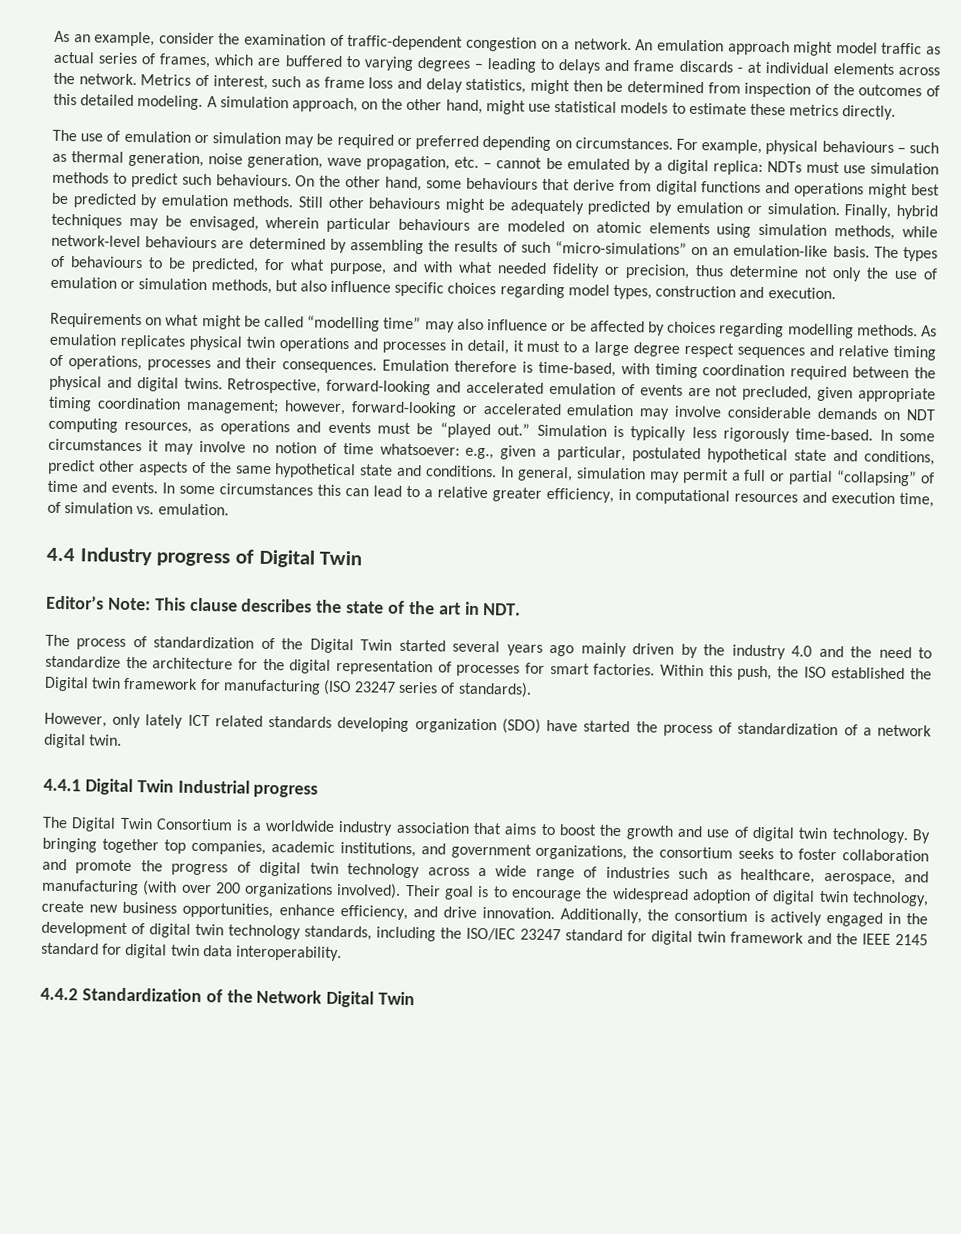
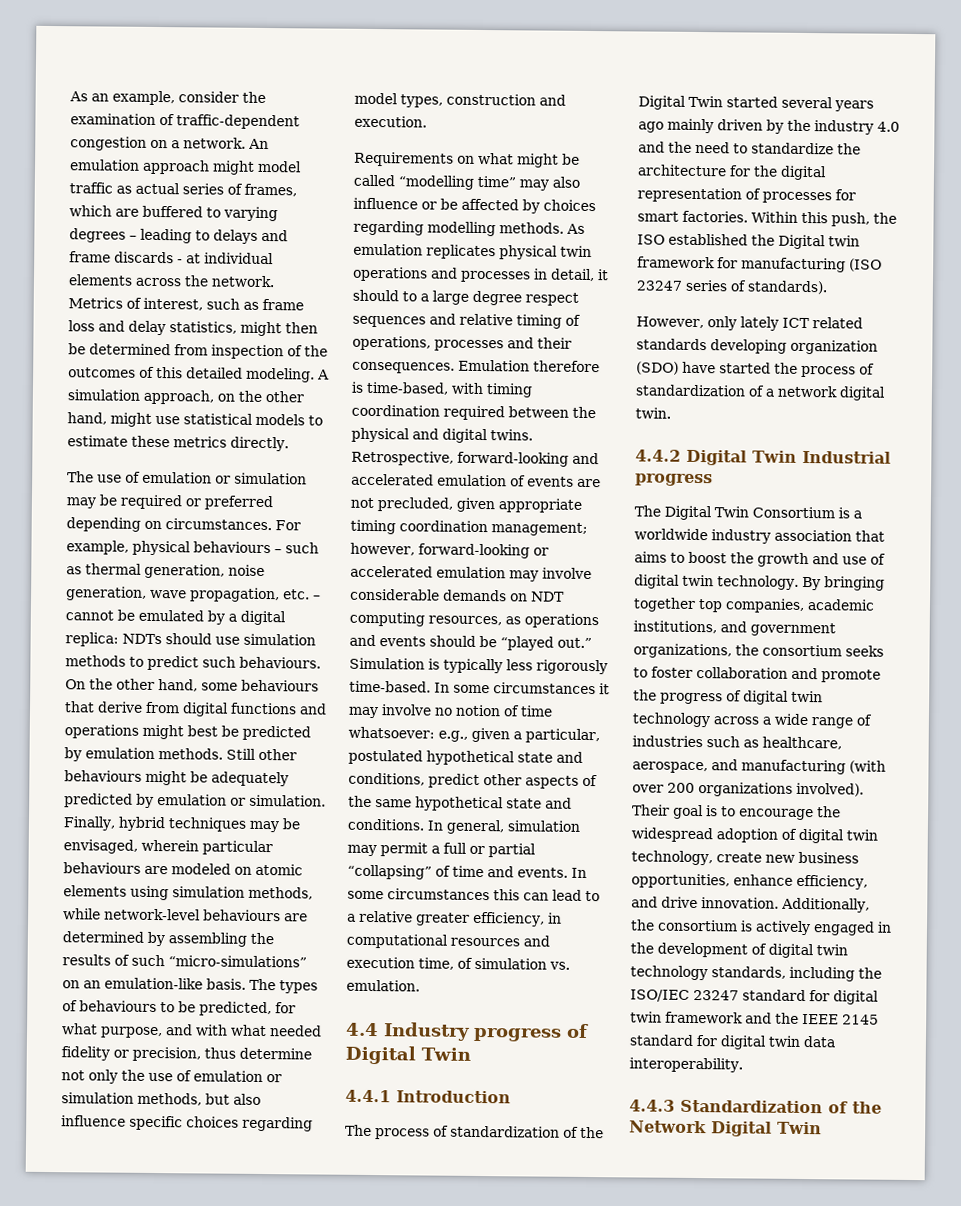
[805,161,840,174] must -> [164,633,212,645] should
[526,340,561,353] must -> [352,289,399,302] should
[377,422,412,434] must -> [429,635,476,647] should
[46,594,522,616] Editor’s Note: This clause describes the state of the art in NDT. -> [345,1089,511,1104] 4.4.1 Introduction
[43,778,81,792] 4.4.1 -> [635,449,681,462] 4.4.2
[40,987,78,1001] 4.4.2 -> [629,1099,675,1112] 4.4.3

